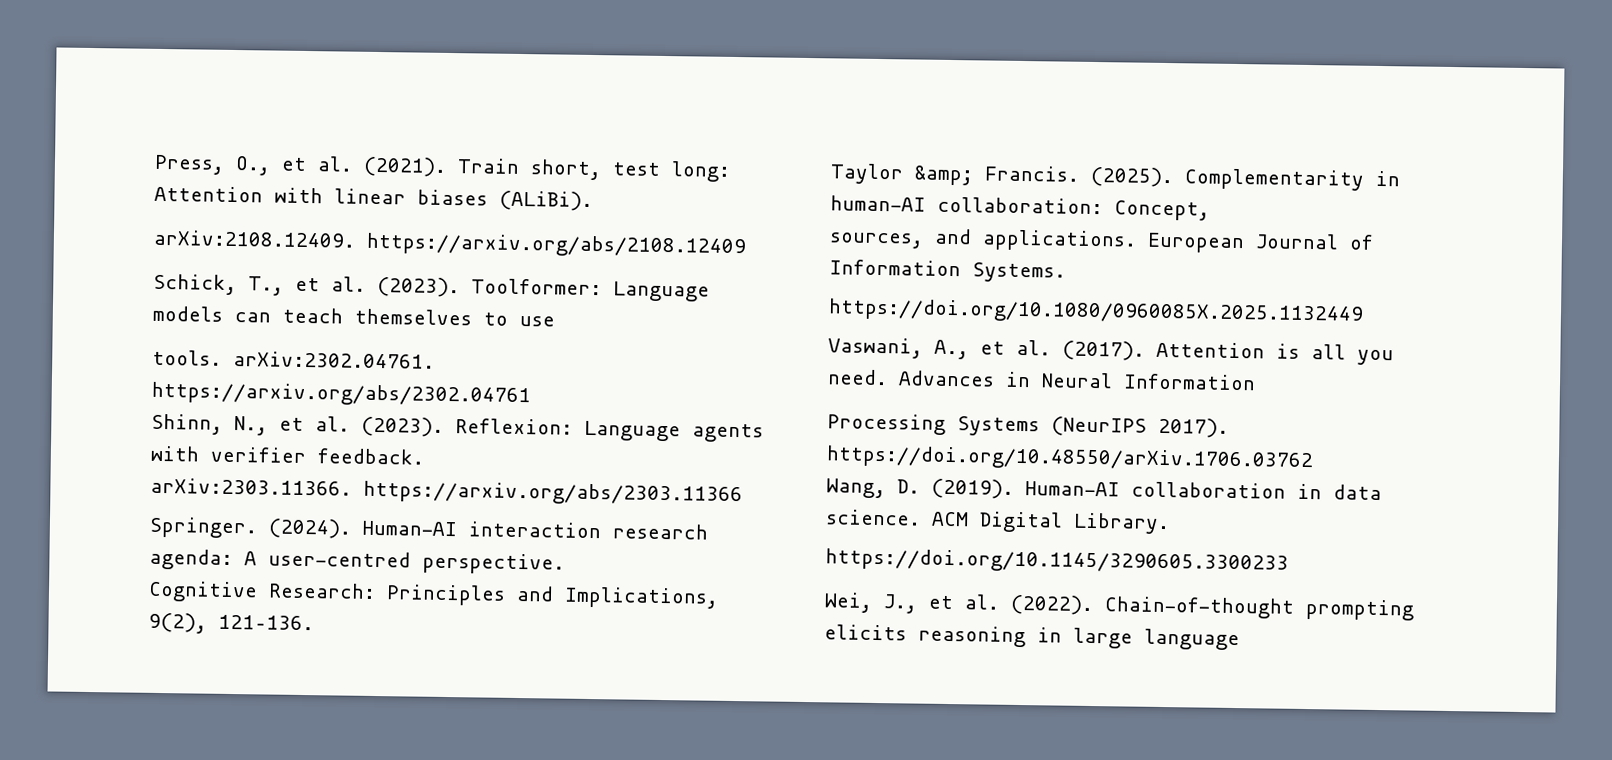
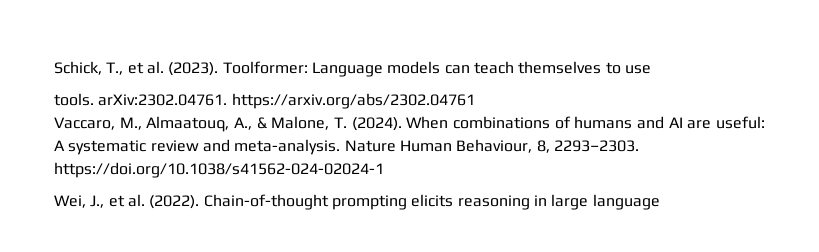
[154,154,731,182] [154,185,593,212] [153,229,746,259] Press, O., et al. (2021). Train short, test long: Attention with linear biases (ALiBi). // arXiv:2108.12409. https://arxiv.org/abs/2108.12409 // -> (54, 68) none
[151,413,764,443] [150,445,424,465] [150,477,743,507] [149,516,708,540] [149,548,565,575] [148,580,719,609] [148,612,314,634] [830,163,1400,191] [830,195,1210,221] [829,228,1374,254] [829,259,1066,283] [828,298,1364,326] [828,337,1394,366] [827,369,1256,391] [827,413,1229,438] [826,445,1314,473] [826,478,1382,501] [825,509,1170,535] [825,548,1289,575] Shinn, N., et al. (2023). Reflexion: Language agents with verifier feedback. // arXiv:2303.11366. https://arxiv.org/abs/2303.11366 // Springer. (2024). Human-AI interaction research agenda: A user-centred perspective. // Cognitive Research: Principles and Implications, 9(2), 121–136. // Taylor &amp; Francis. (2025). Complementarity in human-AI collaboration: Concept, // sources, and applications. European Journal of Information Systems. // https://doi.org/10.1080/0960085X.2025.1132449 // Vaswani, A., et al. (2017). Attention is all you need. Advances in Neural Information // Processing Systems (NeurIPS 2017). https://doi.org/10.48550/arXiv.1706.03762 // Wang, D. (2019). Human-AI collaboration in data science. ACM Digital Library. // https://doi.org/10.1145/3290605.3300233 -> [54,116,765,132] [54,139,639,155] [54,162,384,178] Vaccaro, M., Almaatouq, A., & Malone, T. (2024). When combinations of humans and AI are useful: A systematic review and meta-analysis. Nature Human Behaviour, 8, 2293–2303. https://doi.org/10.1038/s41562-024-02024-1

